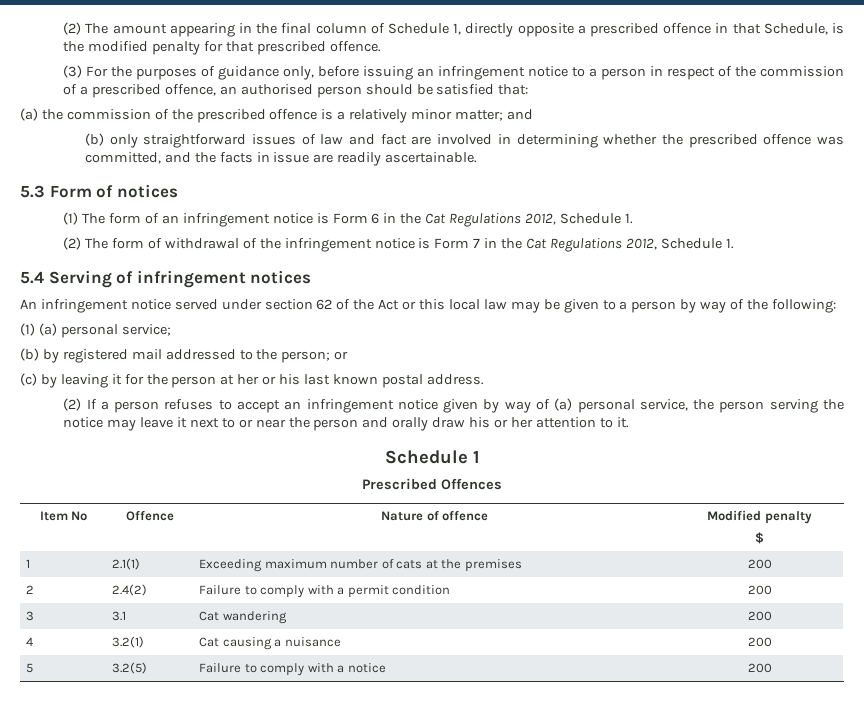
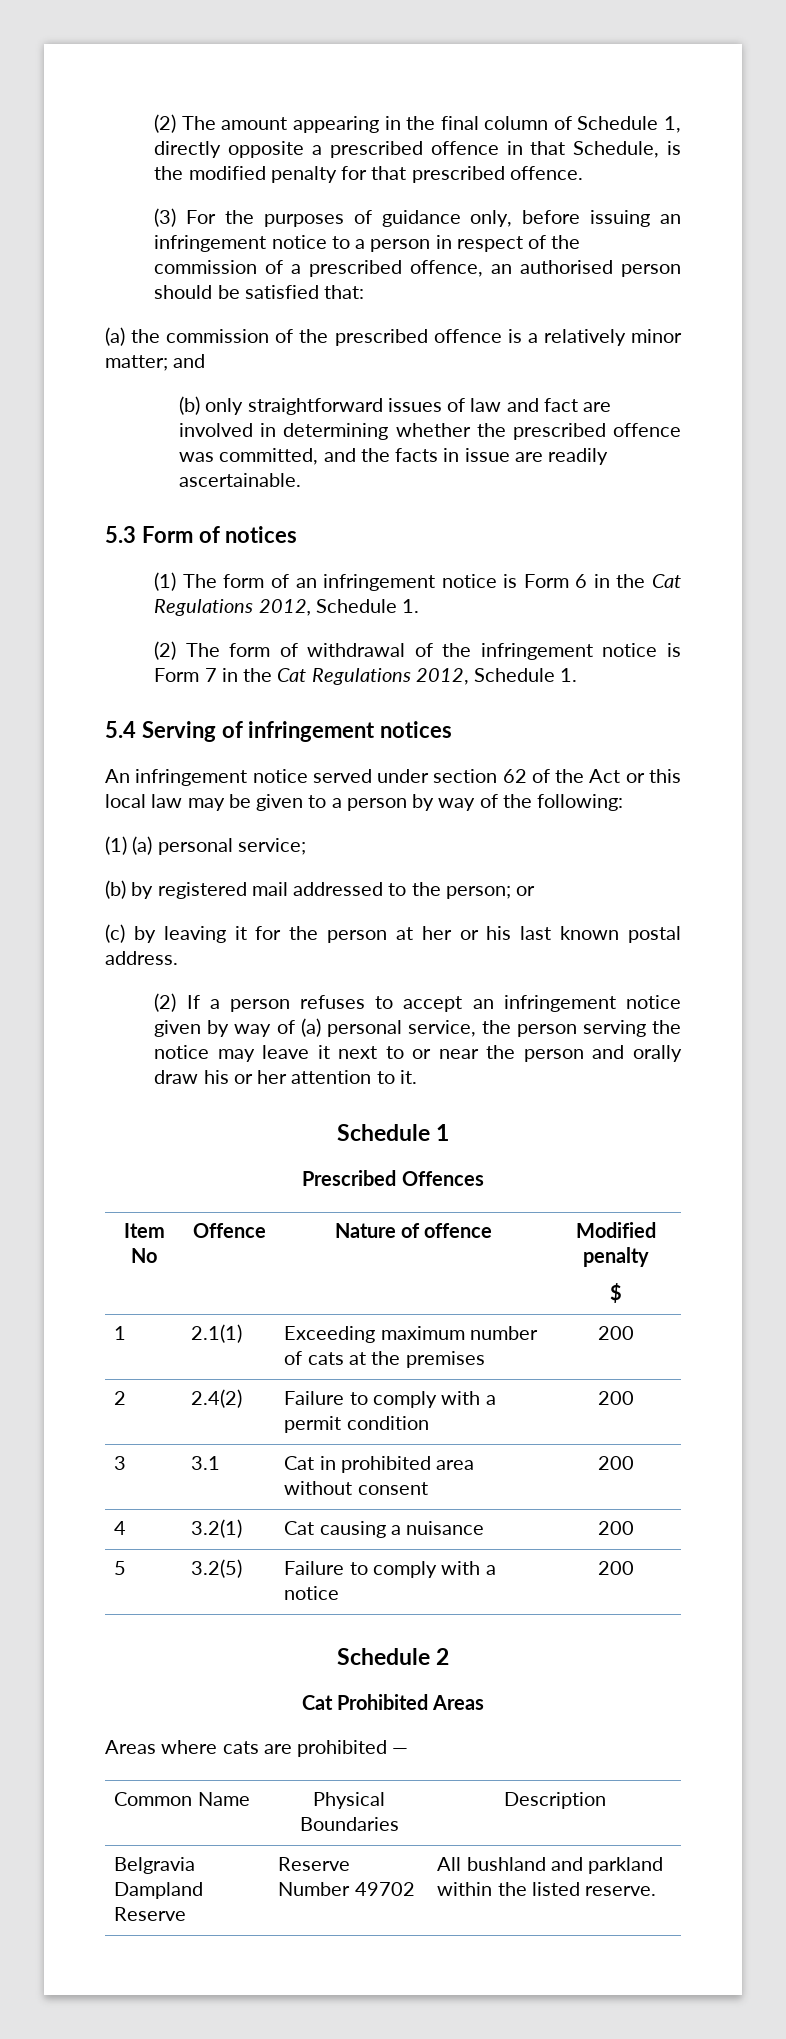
[222,611,287,624] wandering -> [319,1456,475,1473] [284,1481,428,1495] in prohibited area without consent
(772, 668) none -> [336,1648,450,1665] [301,1694,485,1710] [105,1740,409,1757] [114,1792,250,1806] [313,1792,385,1809] [299,1817,399,1831] [503,1792,606,1809] [114,1857,196,1874] [114,1882,204,1899] [114,1907,187,1921] [278,1857,351,1871] [278,1882,415,1896] [437,1857,664,1874] [437,1882,657,1896] // Schedule 2 // Cat Prohibited Areas // Areas where cats are prohibited — // Common Name | Physical Boundaries | Description // Belgravia Dampland Reserve | Reserve Number 49702 | All bushland and parkland within the listed reserve.

